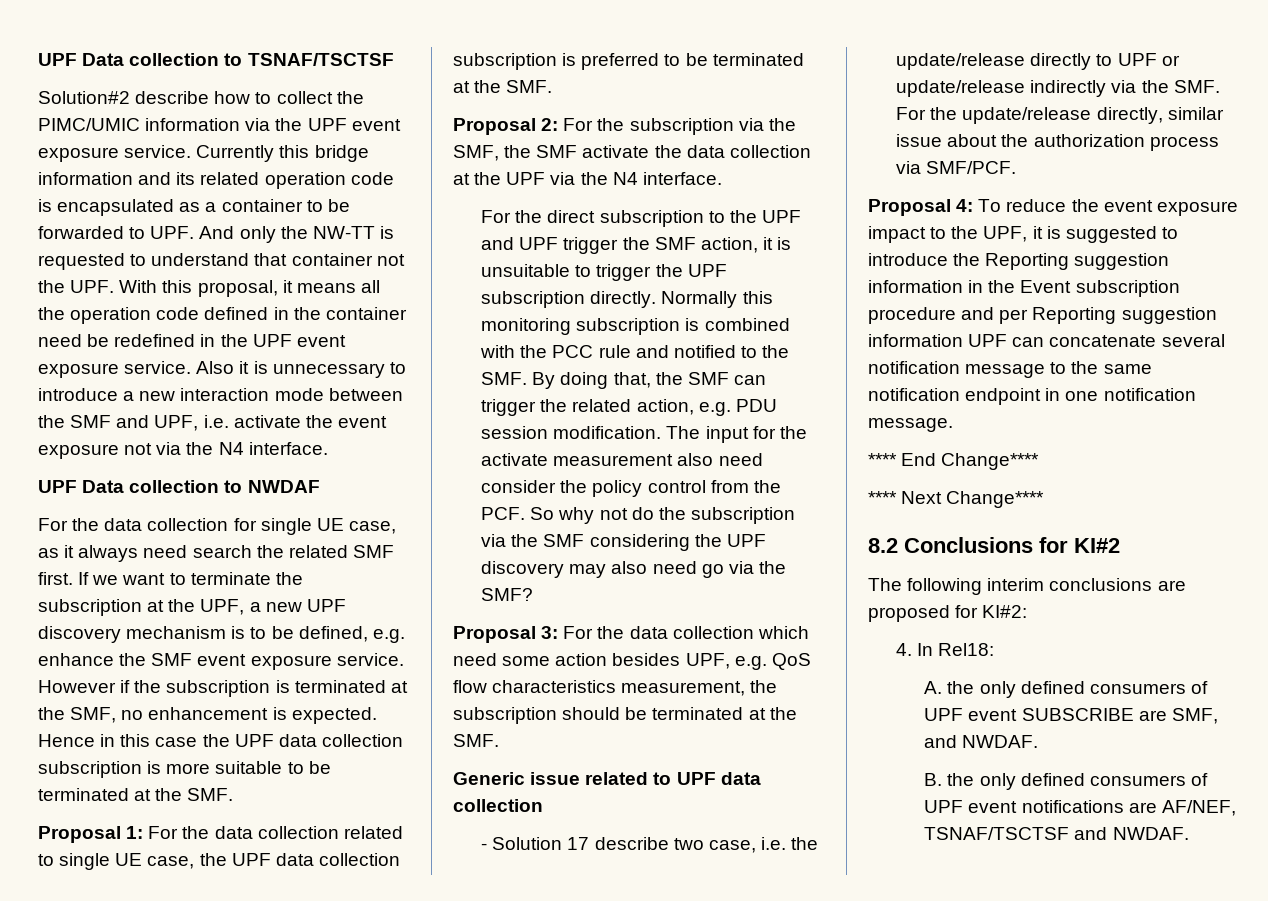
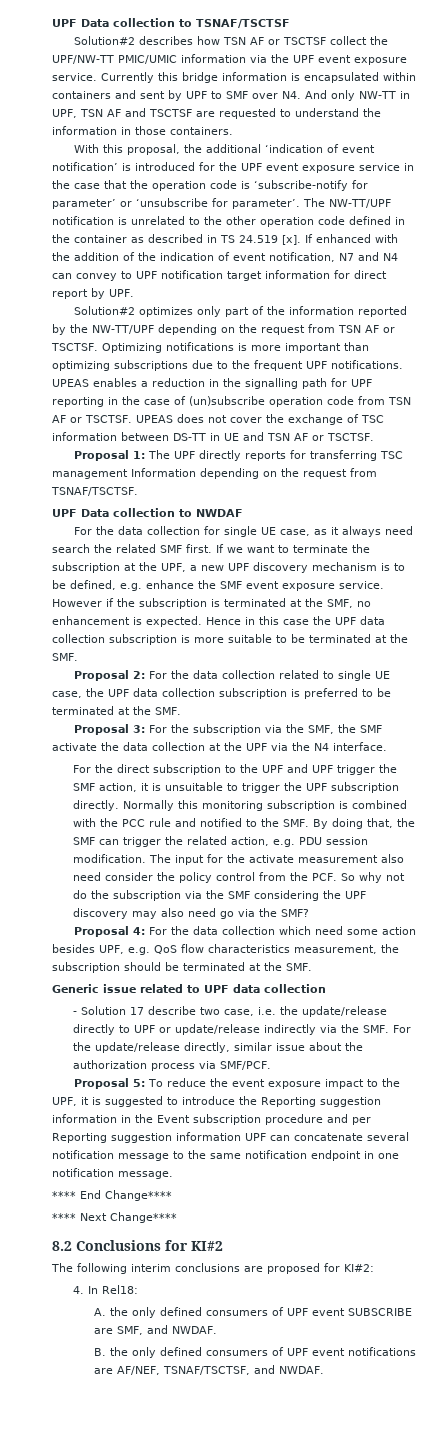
[135,91,364,104] [38,118,140,131] describe how to collect the PIMC/UMIC -> [138,36,388,45] [52,55,177,64] describes how TSN AF or TSCTSF collect the UPF/NW-TT PMIC/UMIC
[138,172,394,189] [38,199,350,216] [38,226,394,243] [38,253,405,270] [38,280,380,297] [38,307,65,320] and its related operation code is encapsulated as a container to be forwarded to UPF. And only the NW-TT is requested to understand that container not the UPF. With this proposal, it means all the -> [291,72,416,83] [52,90,410,101] [52,108,381,119] [52,126,233,135] [73,144,375,155] [52,162,414,173] [52,180,368,191] [52,198,391,209] [52,216,256,225] is encapsulated within containers and sent by UPF to SMF over N4. And only NW-TT in UPF, TSN AF and TSCTSF are requested to understand the information in those containers. // With this proposal, the additional ‘indication of event notification’ is introduced for the UPF event exposure service in the case that the operation code is ‘subscribe-notify for parameter’ or ‘unsubscribe for parameter’. The NW-TT/UPF notification is unrelated to the other
[38,334,346,347] [38,361,406,378] [38,388,403,401] [38,415,387,431] [38,442,328,459] need be redefined in the UPF event exposure service. Also it is unnecessary to introduce a new interaction mode between the SMF and UPF, i.e. activate the event exposure not via the N4 interface. -> [131,234,398,245] [52,252,398,262] [52,270,387,281] [52,288,134,299] [73,306,407,317] [52,324,395,335] [51,342,369,353] [52,360,403,371] [52,378,372,389] [52,396,411,407] [52,414,384,425] [52,432,374,441] [73,450,403,461] [52,468,377,479] [51,487,138,496] as described in TS 24.519 [x]. If enhanced with the addition of the indication of event notification, N7 and N4 can convey to UPF notification target information for direct report by UPF. // Solution#2 optimizes only part of the information reported by the NW-TT/UPF depending on the request from TSN AF or TSCTSF. Optimizing notifications is more important than optimizing subscriptions due to the frequent UPF notifications. UPEAS enables a reduction in the signalling path for UPF reporting in the case of (un)subscribe operation code from TSN AF or TSCTSF. UPEAS does not cover the exchange of TSC information between DS-TT in UE and TSN AF or TSCTSF. // Proposal 1: The UPF directly reports for transferring TSC management Information depending on the request from TSNAF/TSCTSF.
[126,826,144,839] 1: -> [132,671,145,679] 2:
[541,118,559,131] 2: -> [132,725,145,733] 3:
[541,626,559,639] 3: -> [132,927,145,935] 4:
[956,199,974,212] 4: -> [132,1079,145,1087] 5:
[924,827,1070,840] TSNAF/TSCTSF -> [162,1366,250,1375] TSNAF/TSCTSF,

